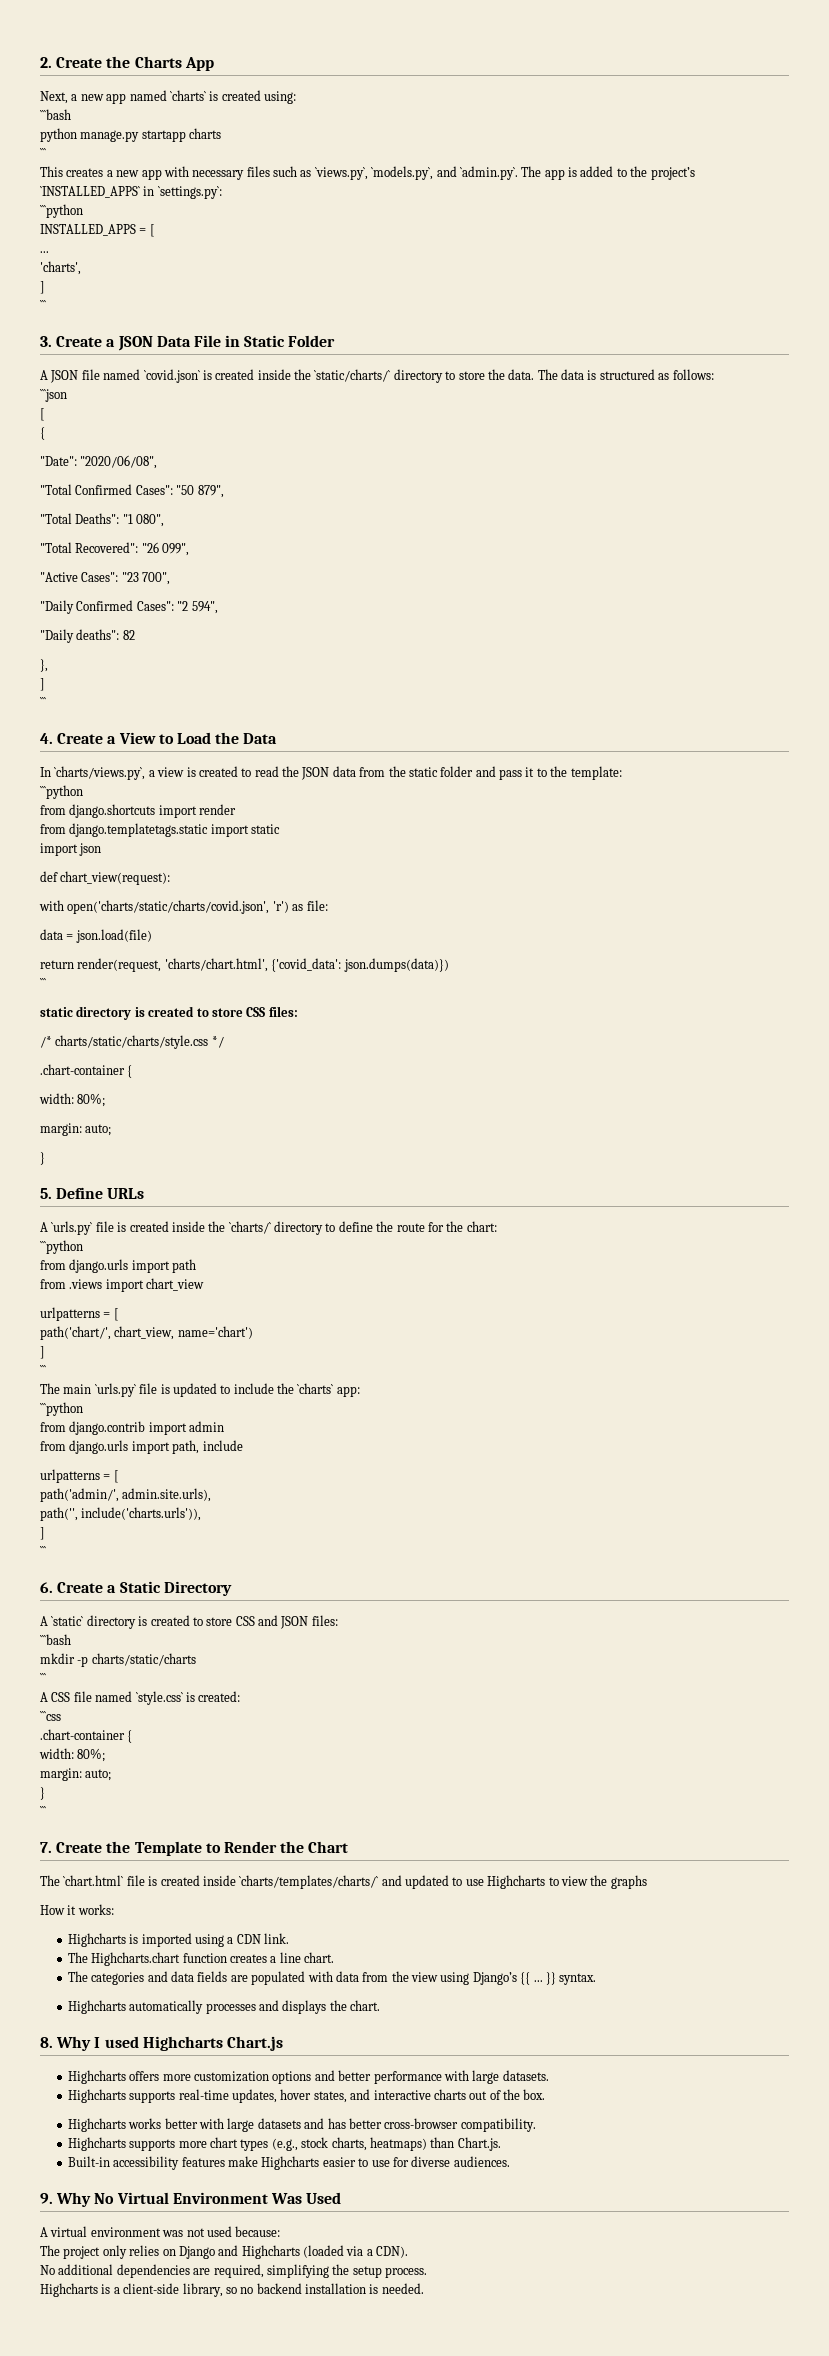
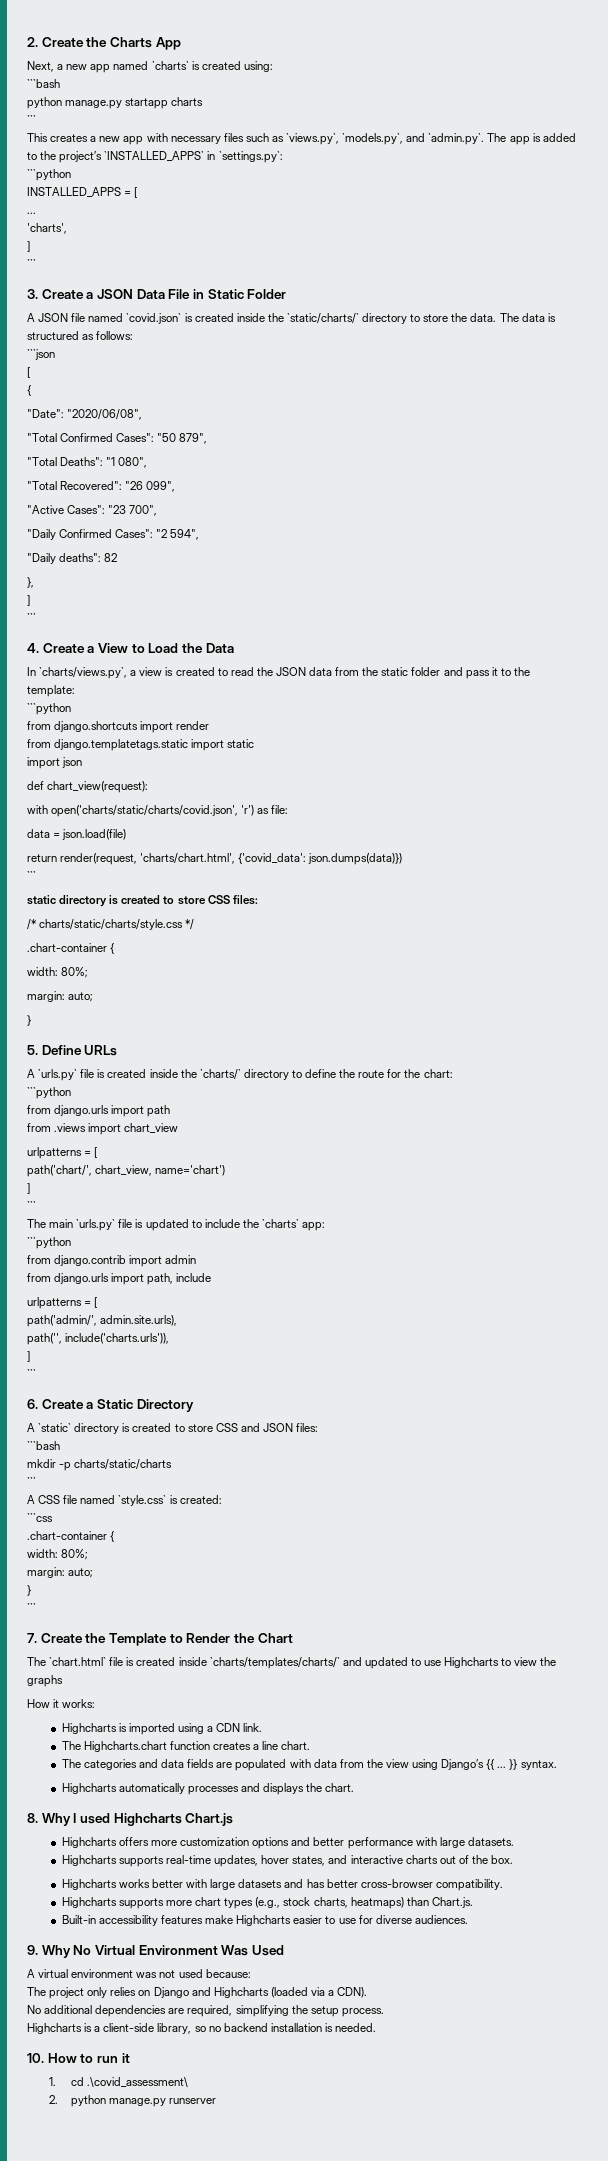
(424, 2288) none -> [27,2053,130,2063] [49,2077,189,2088] [49,2095,217,2107] // 10. How to run it // 1. cd .\covid_assessment\ // 2. python manage.py runserver

